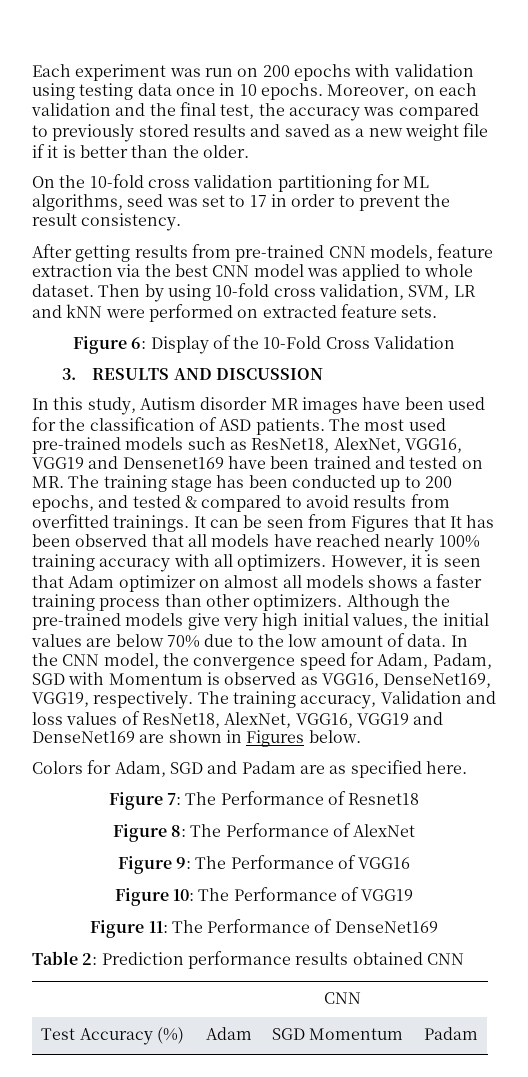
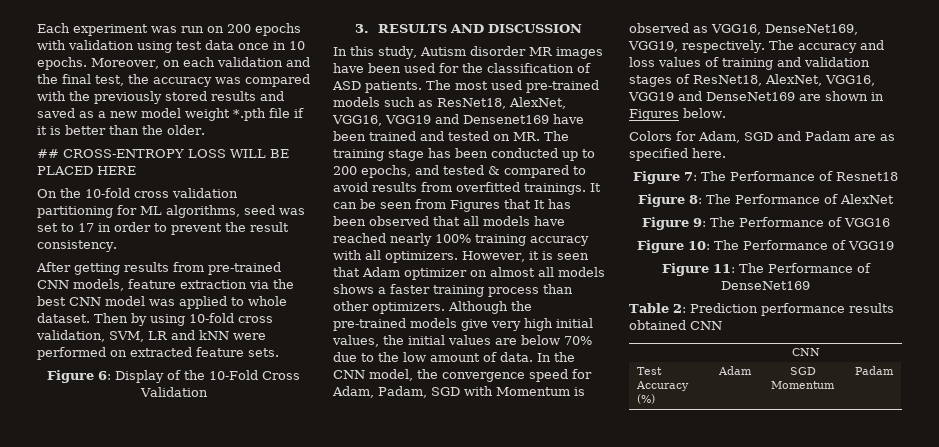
[79,83,134,100] testing -> [176,41,202,50] test
[32,125,48,137] to -> [37,91,90,101] with the
[404,124,459,141] weight -> [141,108,266,121] model weight *.pth
(249, 151) none -> [37,149,289,158] [37,166,136,175] // ## CROSS-ENTROPY LOSS WILL BE PLACED HERE
[232,691,462,709] training accuracy, Validation -> [797,43,857,53] accuracy
(140, 718) none -> [722,57,870,70] [629,74,690,87] training and validation stages of

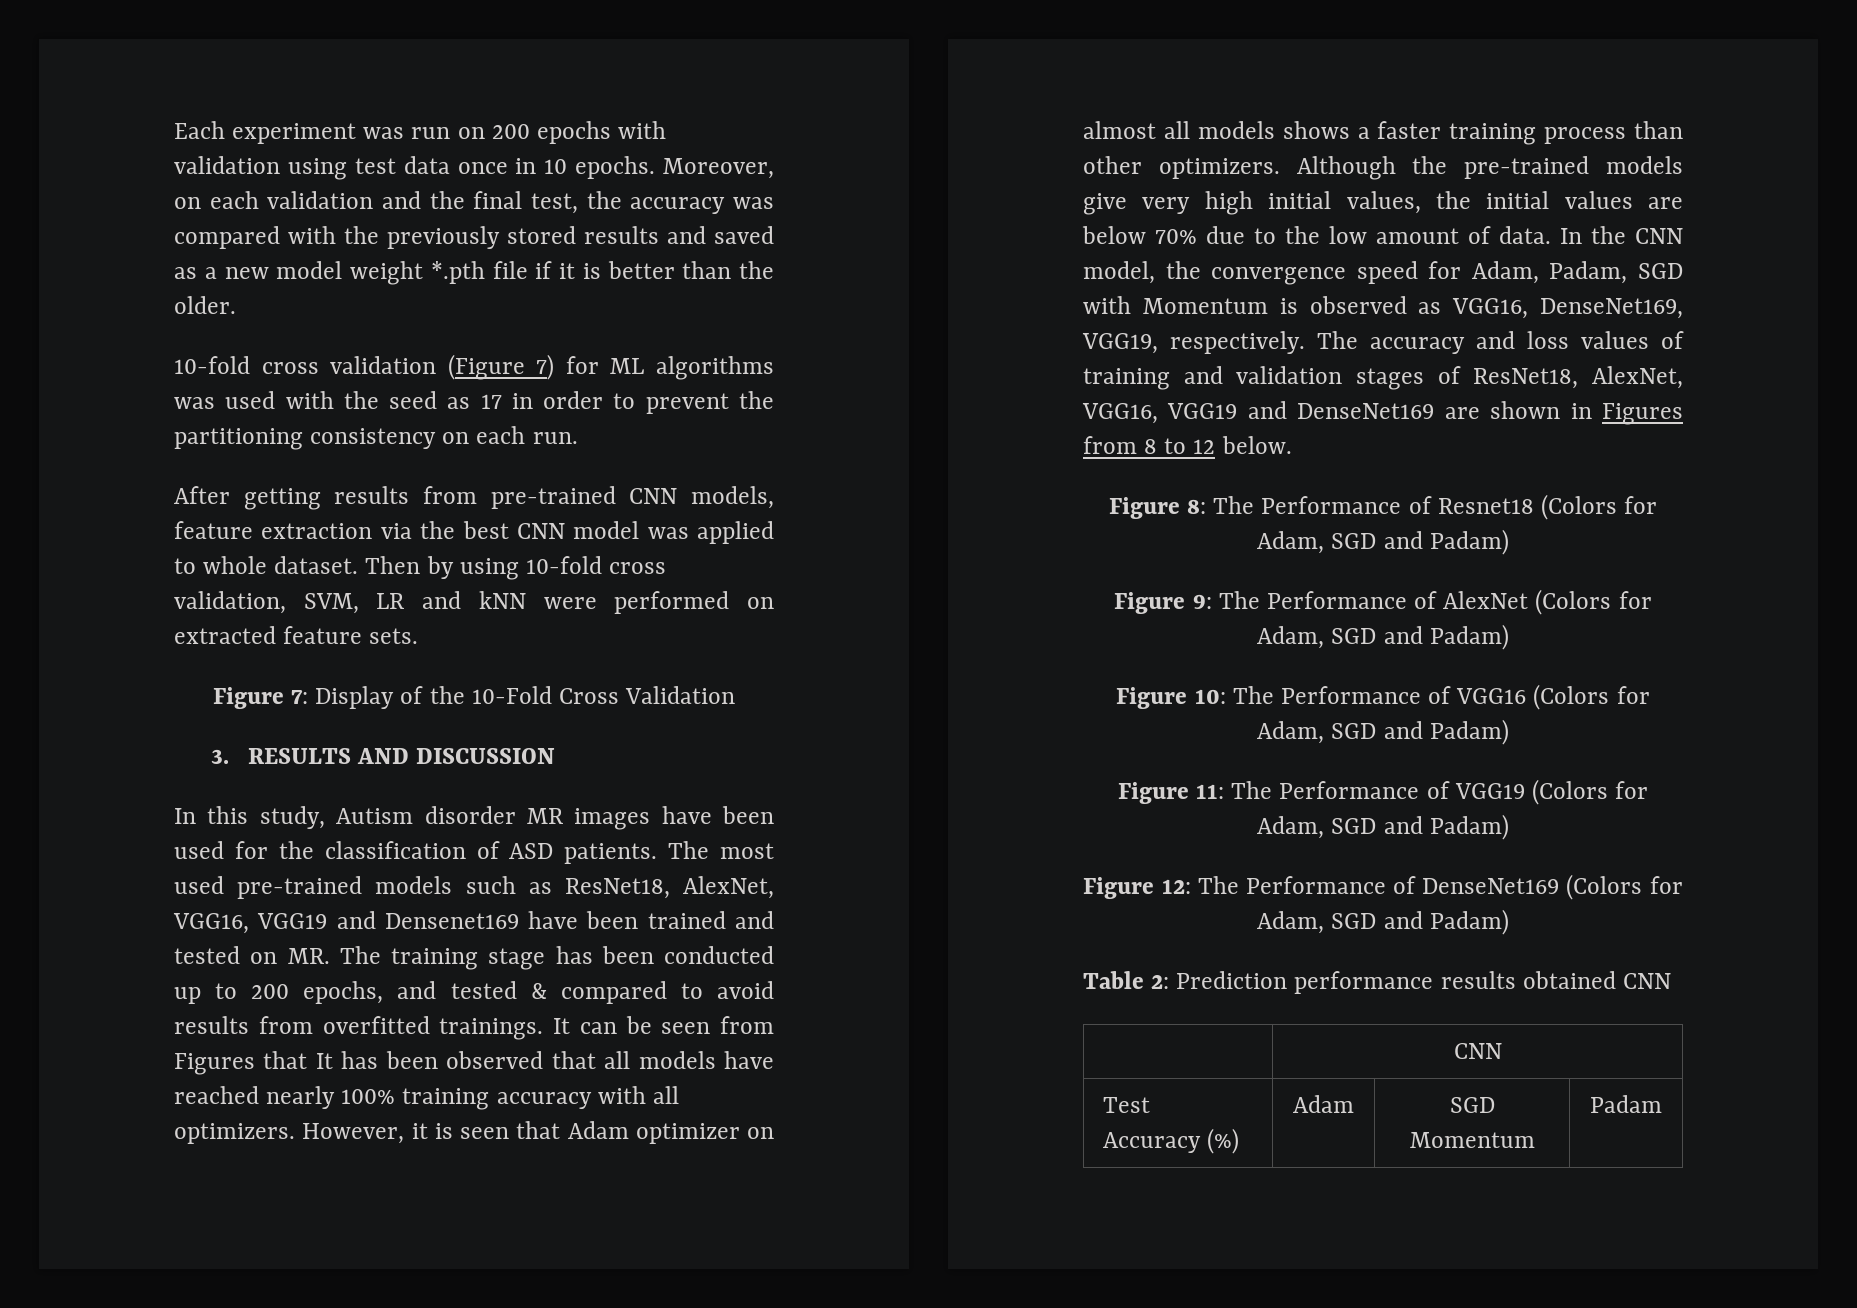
[37,149,289,158] [37,166,136,175] [37,188,238,198] [37,205,305,218] [37,223,74,232] ## CROSS-ENTROPY LOSS WILL BE PLACED HERE // On the 10-fold cross validation partitioning for ML algorithms, seed was set to -> [174,354,774,380] [174,391,471,409] 10-fold cross validation (Figure 7) for ML algorithms was used with the seed as
[250,222,289,232] [37,240,117,252] result consistency. -> [174,426,578,450] partitioning consistency on each run.
[98,371,111,380] 6: -> [291,690,309,704] 7:
[683,108,726,118] [629,131,895,143] [629,148,726,161] [633,171,898,184] below. // Colors for Adam, SGD and Padam are as specified here. // Figure 7: The Performance of Resnet18 -> [1083,436,1292,454] from 8 to 12 below.
[840,194,894,204] AlexNet -> [1437,494,1658,520] [1257,529,1509,555] Resnet18 (Colors for Adam, SGD and Padam)
[843,218,890,227] VGG16 -> [1443,589,1652,615] [1257,624,1509,650] AlexNet (Colors for Adam, SGD and Padam)
[848,241,894,250] VGG19 -> [1456,684,1650,710] [1257,719,1509,745] VGG16 (Colors for Adam, SGD and Padam)
[721,281,810,290] DenseNet169 -> [1454,779,1649,805] [1257,814,1509,840] [1083,874,1683,900] [1257,909,1509,935] VGG19 (Colors for Adam, SGD and Padam) // Figure 12: The Performance of DenseNet169 (Colors for Adam, SGD and Padam)

